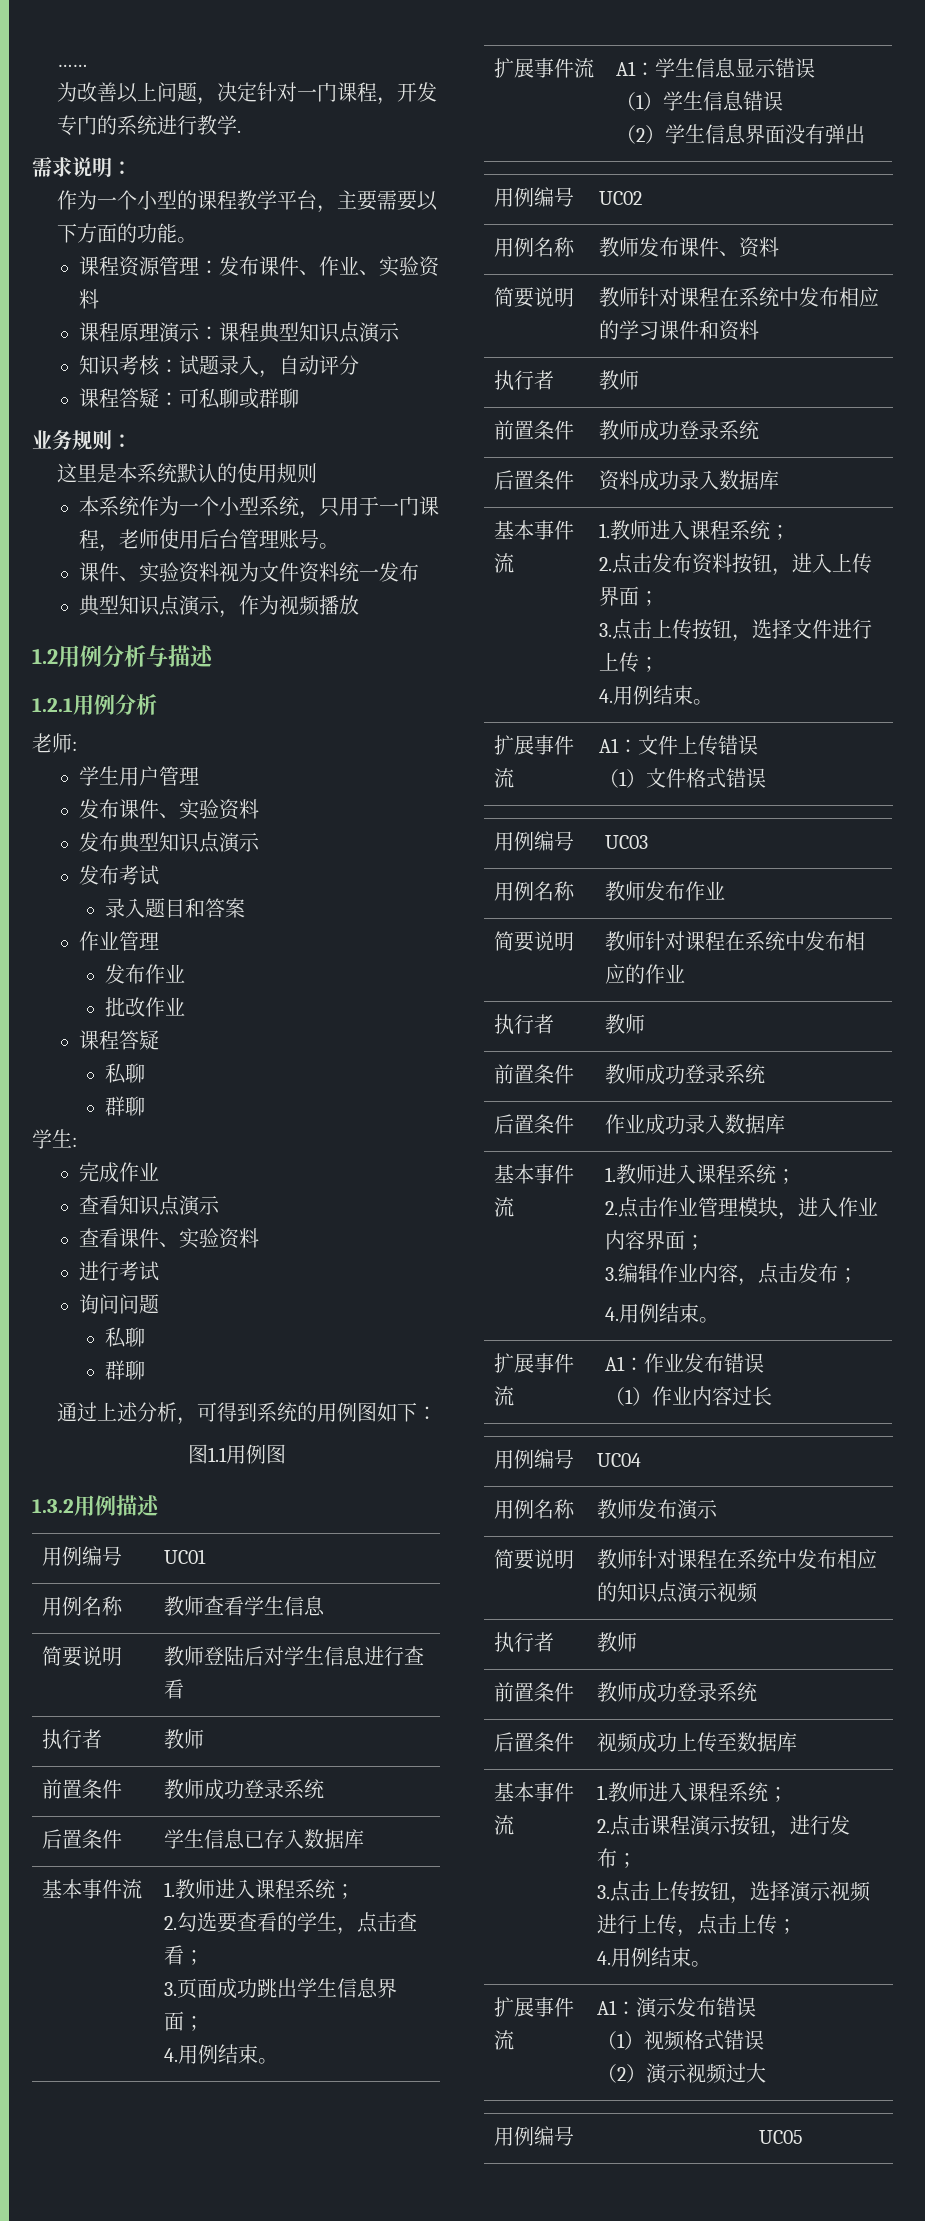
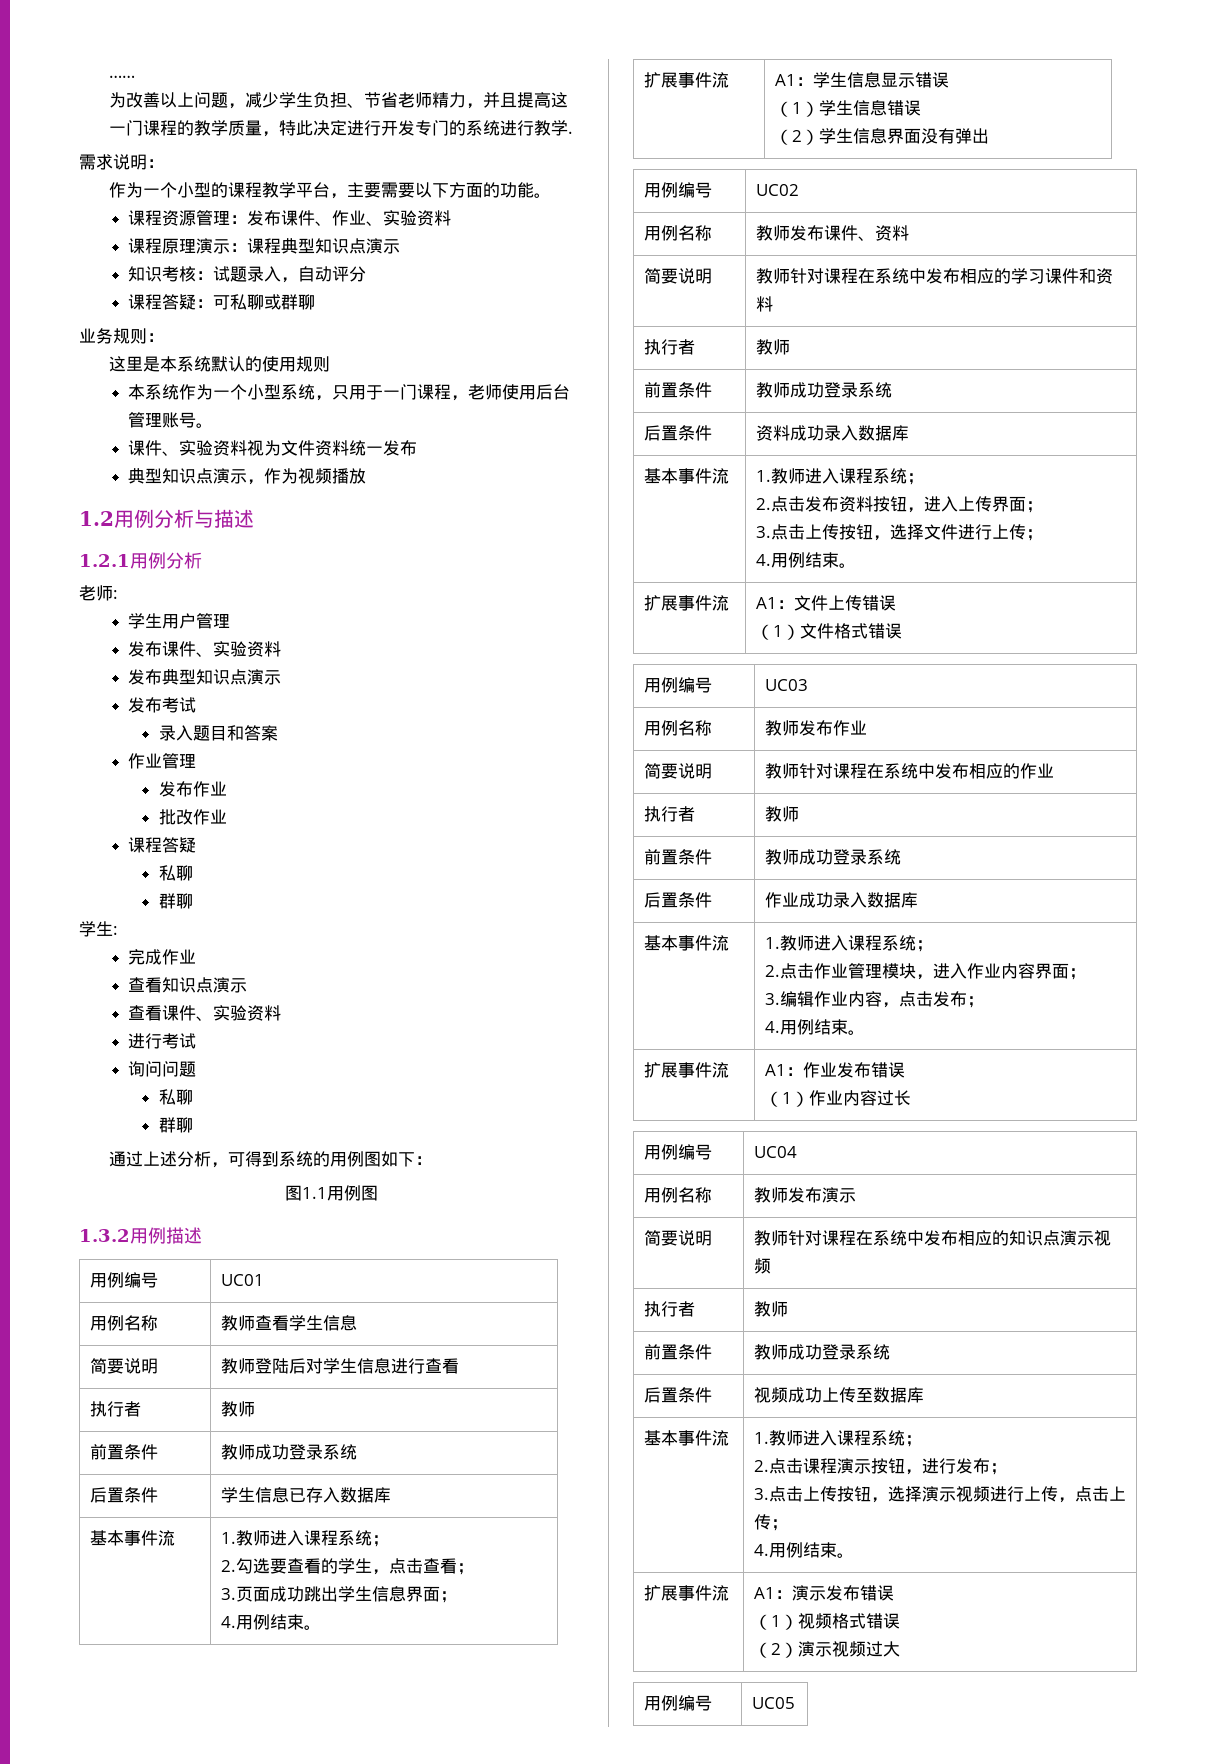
[217,82,398,105] 决定针对一门课程， -> [245,92,569,109] [109,120,382,137] 减少学生负担、节省老师精力，并且提高这一门课程的教学质量，特此决定进行

